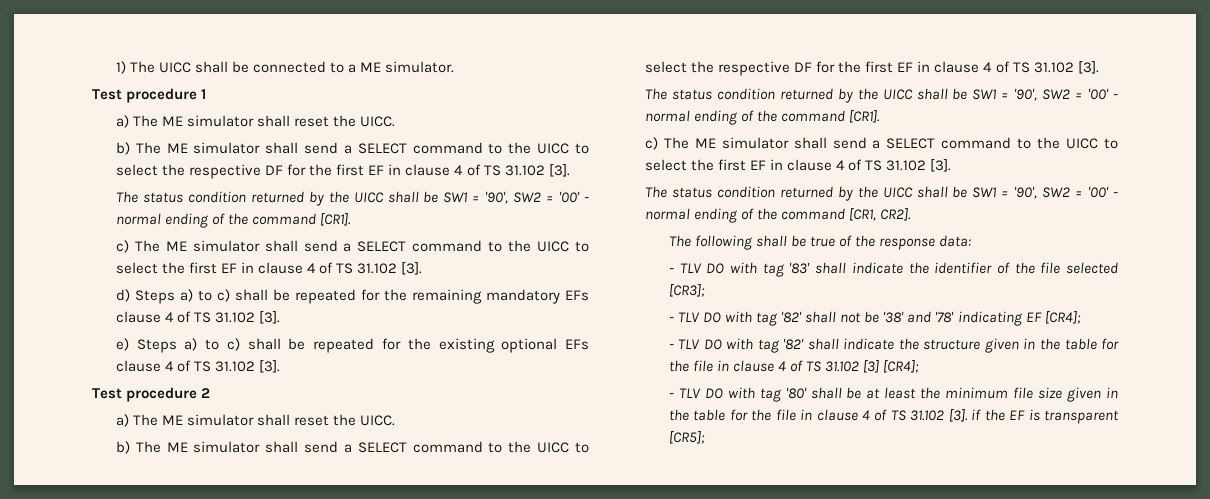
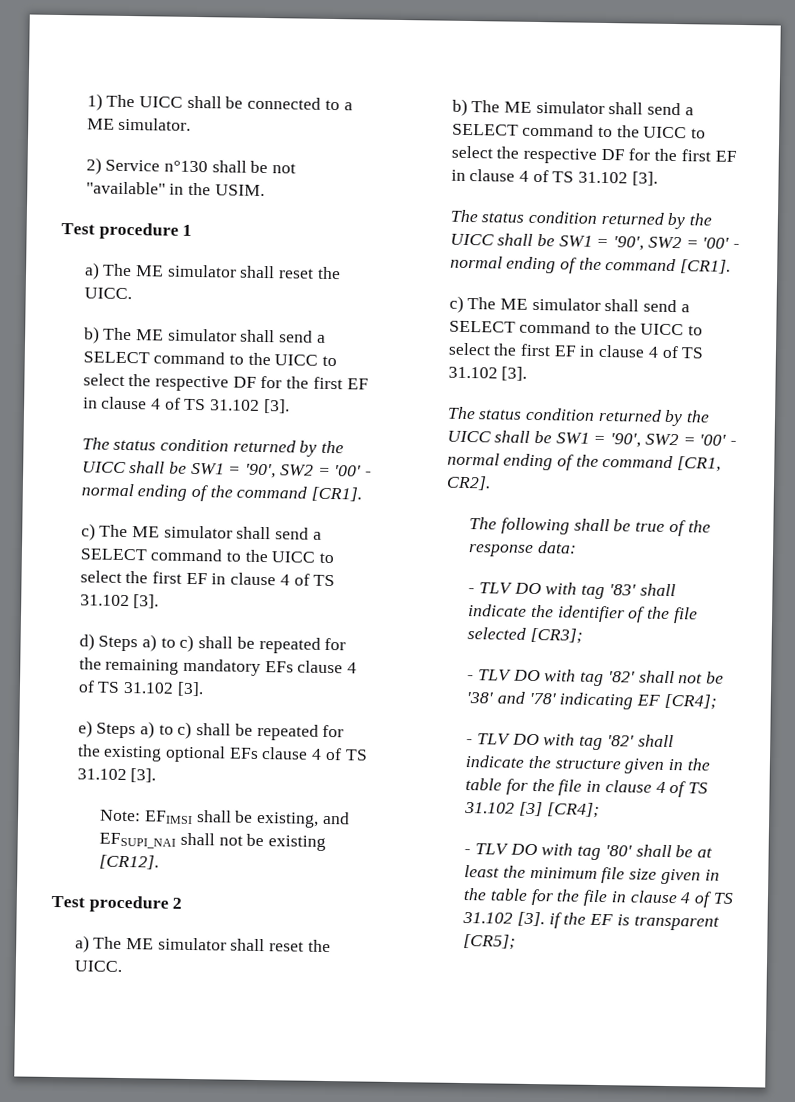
(455, 67) none -> [85,157,297,175] [85,181,265,197] // 2) Service n°130 shall be not "available" in the USIM.
(281, 366) none -> [100,809,350,828] [99,832,327,851] [99,854,160,870] // Note: EFIMSI shall be existing, and EFSUPI_NAI shall not be existing [CR12].

